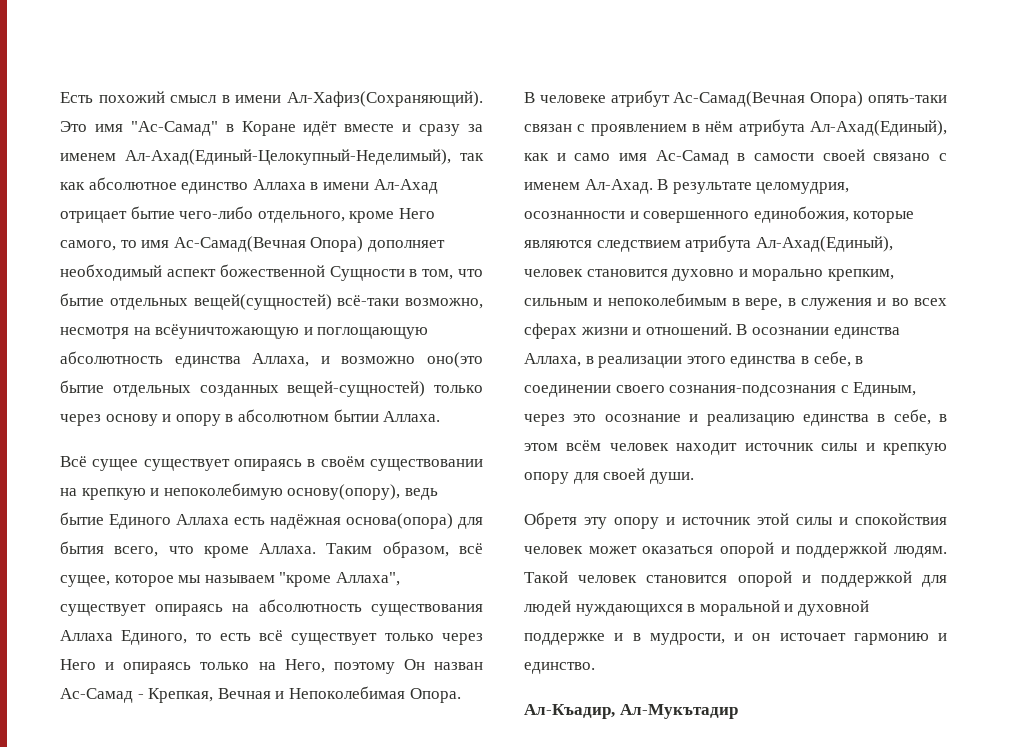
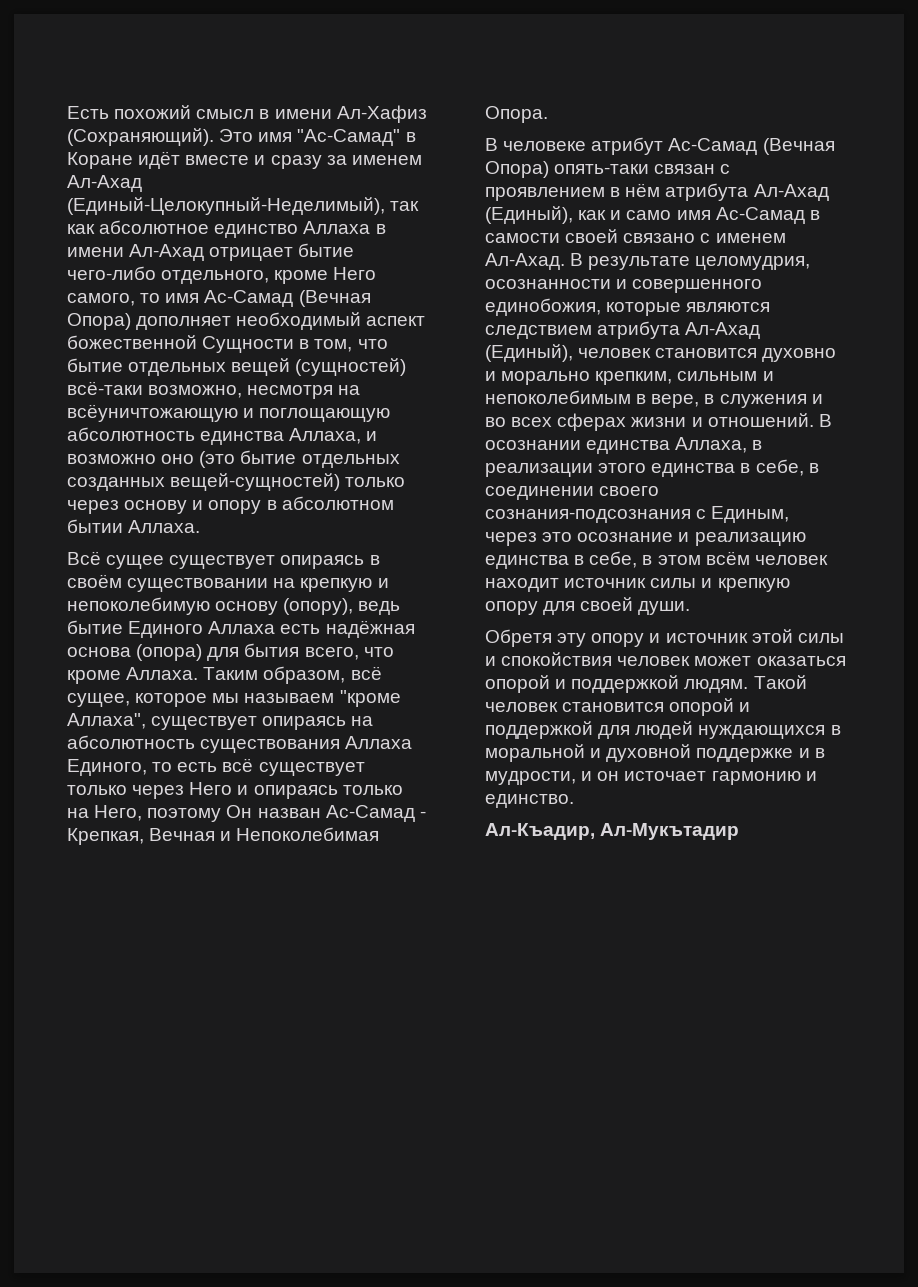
[287,91,483,107] Ал-Хафиз(Сохраняющий). -> [336,105,427,123] [67,128,214,146] Ал-Хафиз (Сохраняющий).
[125,149,451,165] Ал-Ахад(Единый-Целокупный-Неделимый), -> [67,175,142,192] [67,197,385,215] Ал-Ахад (Единый-Целокупный-Неделимый),
[173,236,306,252] Ас-Самад(Вечная -> [204,290,371,307] Ас-Самад (Вечная
[193,294,332,310] вещей(сущностей) -> [231,358,407,376] вещей (сущностей)
[427,352,484,368] оно(это -> [161,451,236,468] оно (это
[287,484,401,500] основу(опору), -> [215,598,354,615] основу (опору),
[346,513,453,529] основа(опора) -> [67,644,203,661] основа (опора)
[673,91,806,107] Ас-Самад(Вечная -> [668,138,835,155] Ас-Самад (Вечная
[810,120,947,136] Ал-Ахад(Единый), -> [753,184,829,201] [485,206,573,224] Ал-Ахад (Единый),
[755,236,893,252] Ал-Ахад(Единый), -> [685,322,761,339] [485,344,573,362] Ал-Ахад (Единый),

